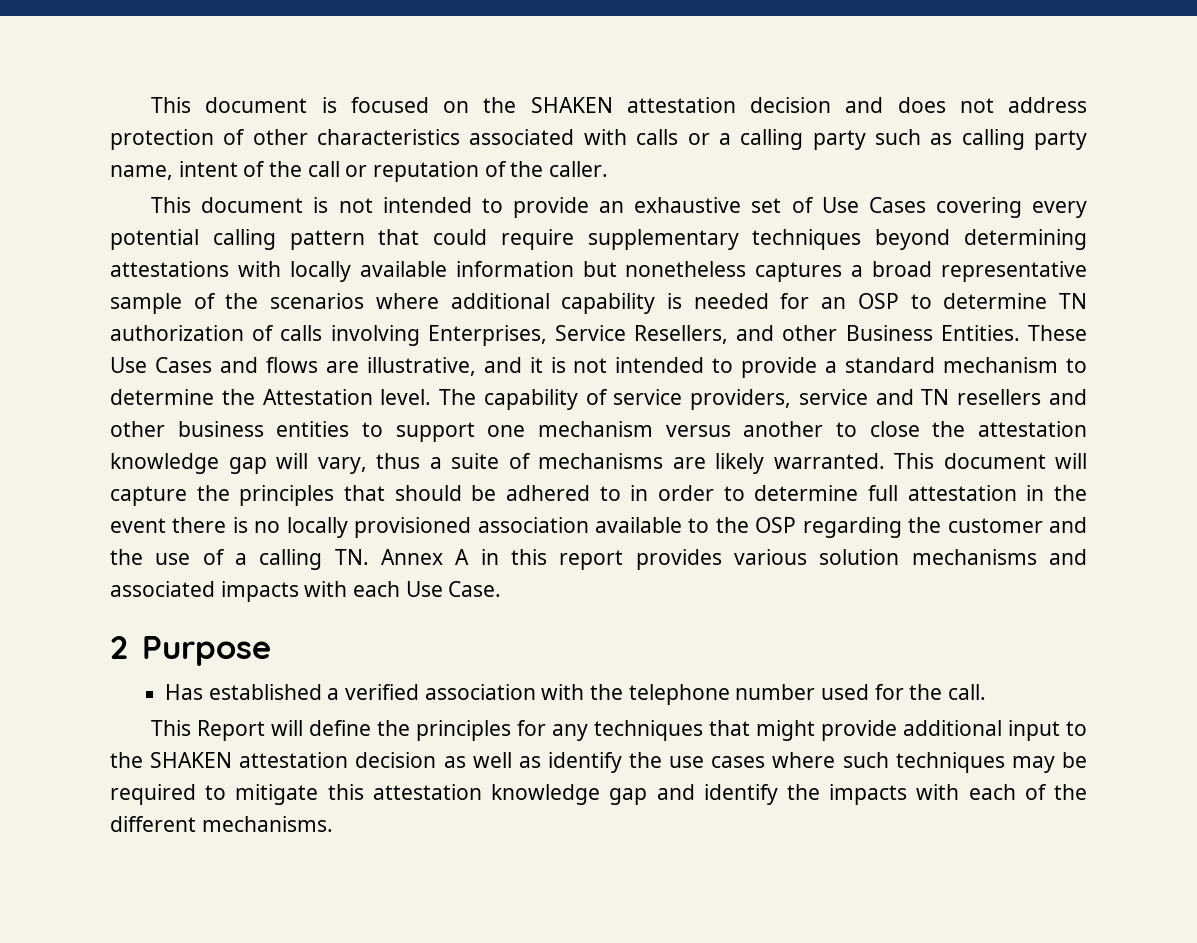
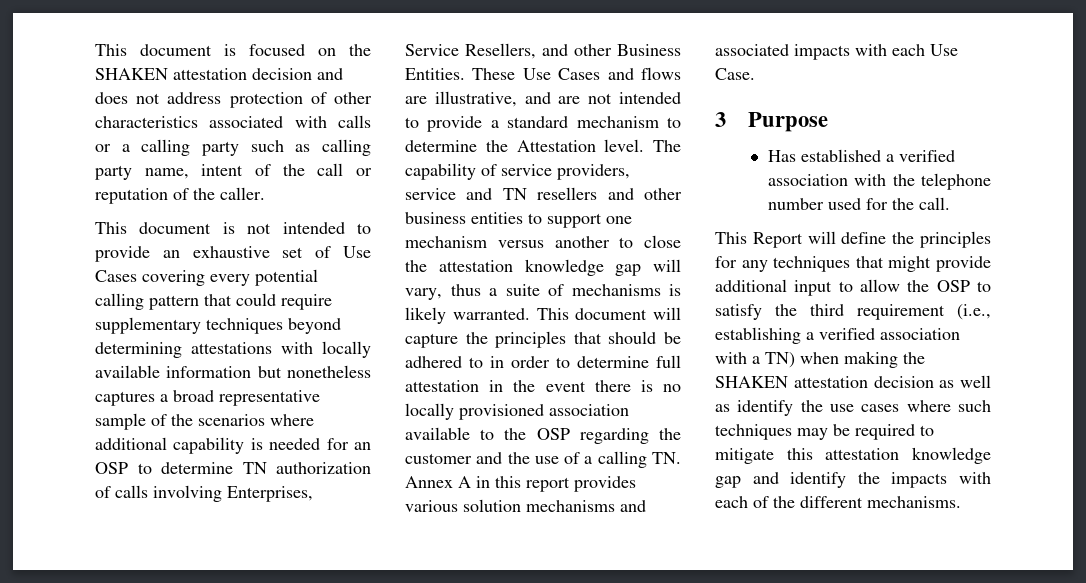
[529,357,566,373] it is -> [558,96,581,104] are
[672,457,706,469] are -> [669,284,681,296] is
[110,636,128,659] 2 -> [715,112,726,127] 3
(1087, 728) none -> [860,279,991,292] [715,304,991,320] [715,327,960,344] [715,351,898,368] allow the OSP to satisfy the third requirement (i.e., establishing a verified association with a TN) when making

